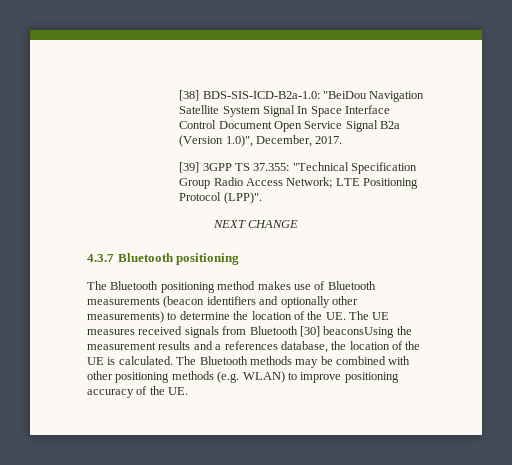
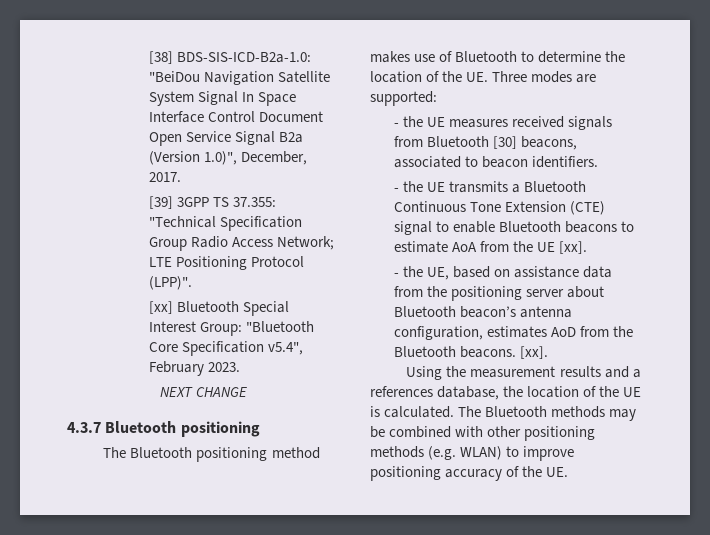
(262, 198) none -> [148,301,289,316] [148,321,314,336] [148,341,303,356] [148,361,240,376] // [xx] Bluetooth Special Interest Group: "Bluetooth Core Specification v5.4", February 2023.
[87,296,358,308] [87,311,164,323] measurements (beacon identifiers and optionally other measurements) -> (518, 56) none
[349,311,369,320] The -> [492,71,597,83] [370,91,437,106] [394,116,424,127] Three modes are supported: // - the
[323,326,395,338] beaconsUsing -> [521,136,578,150] [394,156,599,168] [394,181,587,193] [394,201,606,215] [394,221,635,235] [394,241,588,254] [394,266,613,280] [394,286,605,301] [394,306,573,318] [394,326,634,340] [394,346,549,359] [406,366,443,380] beacons, associated to beacon identifiers. // - the UE transmits a Bluetooth Continuous Tone Extension (CTE) signal to enable Bluetooth beacons to estimate AoA from the UE [xx]. // - the UE, based on assistance data from the positioning server about Bluetooth beacon’s antenna configuration, estimates AoD from the Bluetooth beacons. [xx]. // Using

